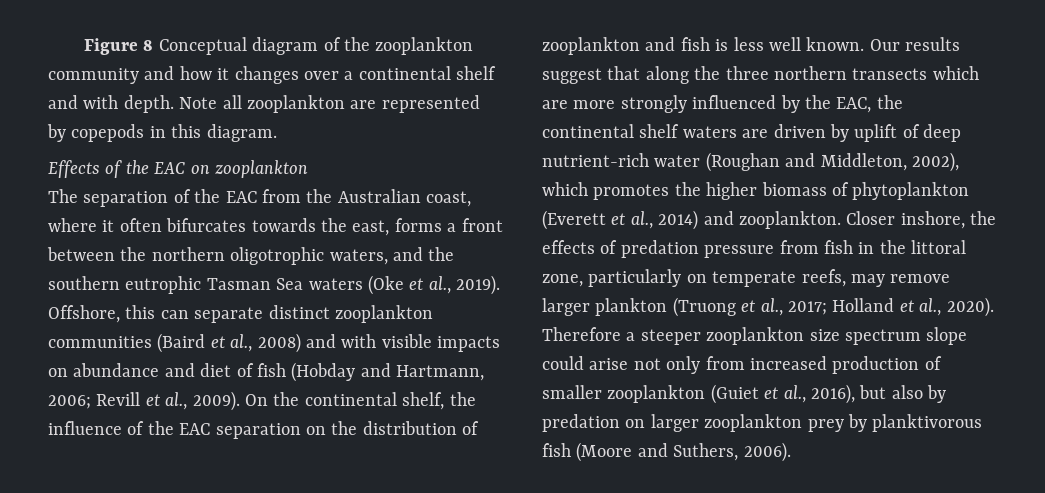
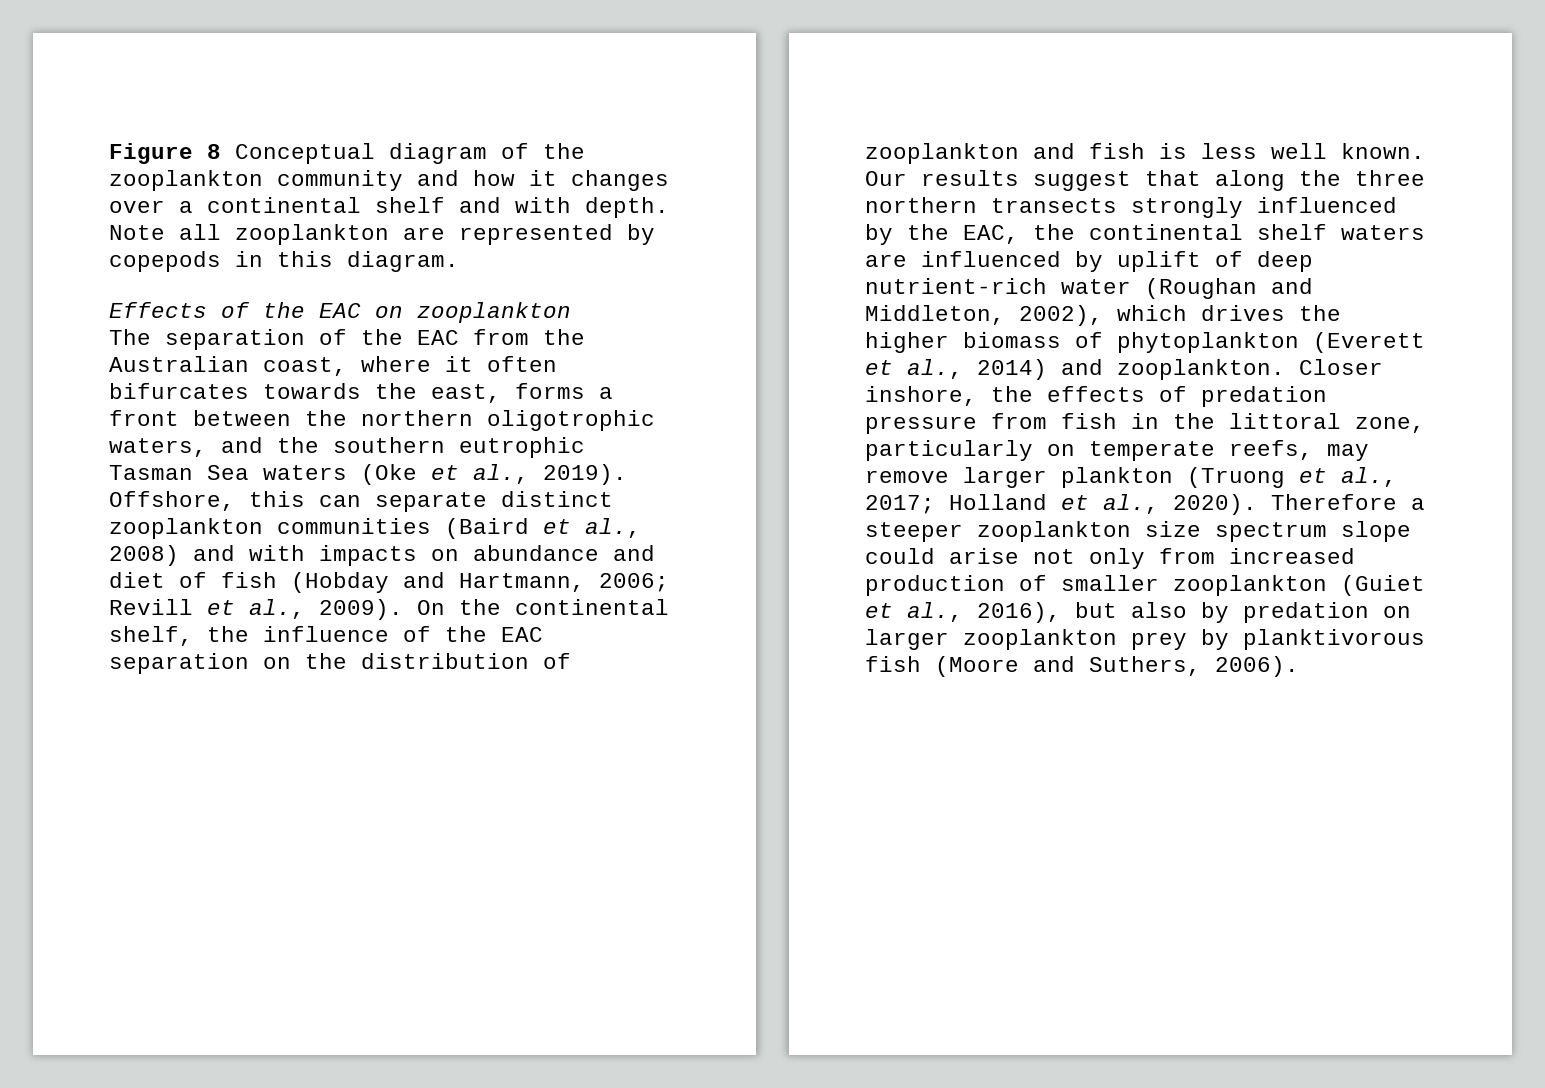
[381,334,432,348] visible -> (305, 553) none
[932,66,979,80] [542,100,616,109] which are more -> (1117, 205) none
[773,124,826,138] driven -> [921,251,1061,267] influenced
[593,184,670,200] promotes -> [1201,305,1285,321] drives

